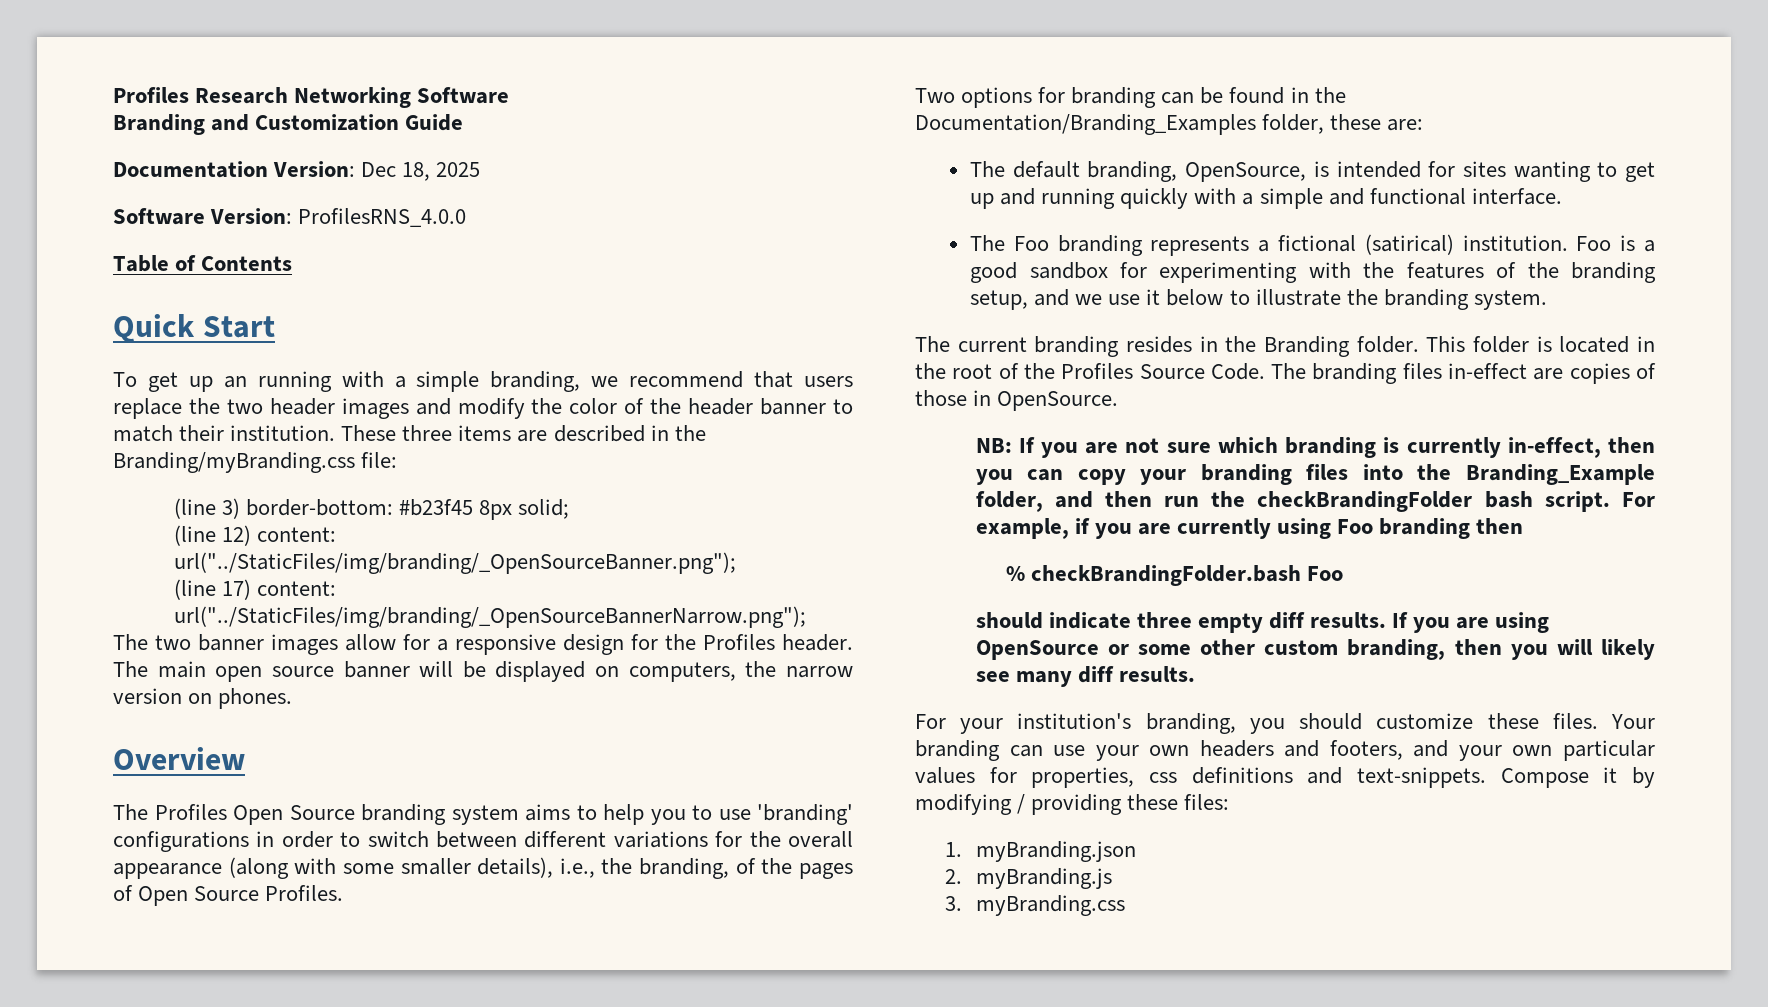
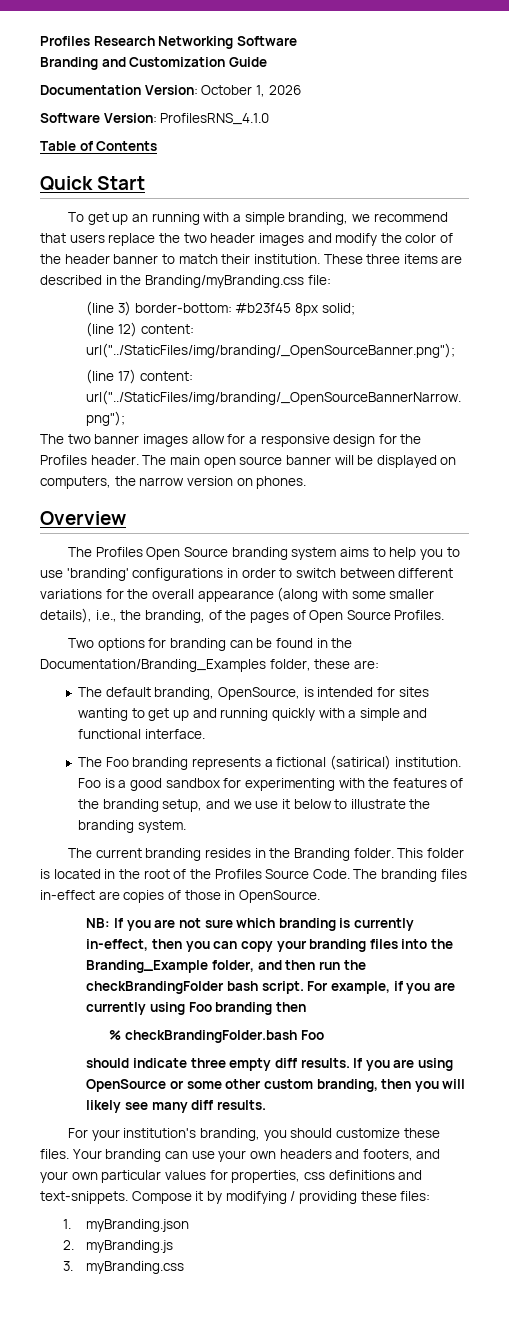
[361,162,481,181] Dec 18, 2025 -> [201,85,301,97] October 1, 2026
[298,208,467,227] ProfilesRNS_4.0.0 -> [160,113,270,125] ProfilesRNS_4.1.0

